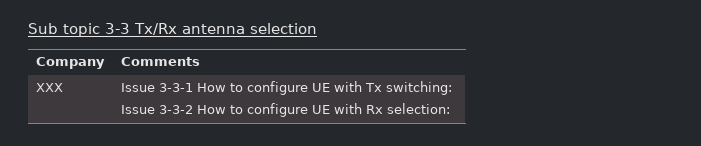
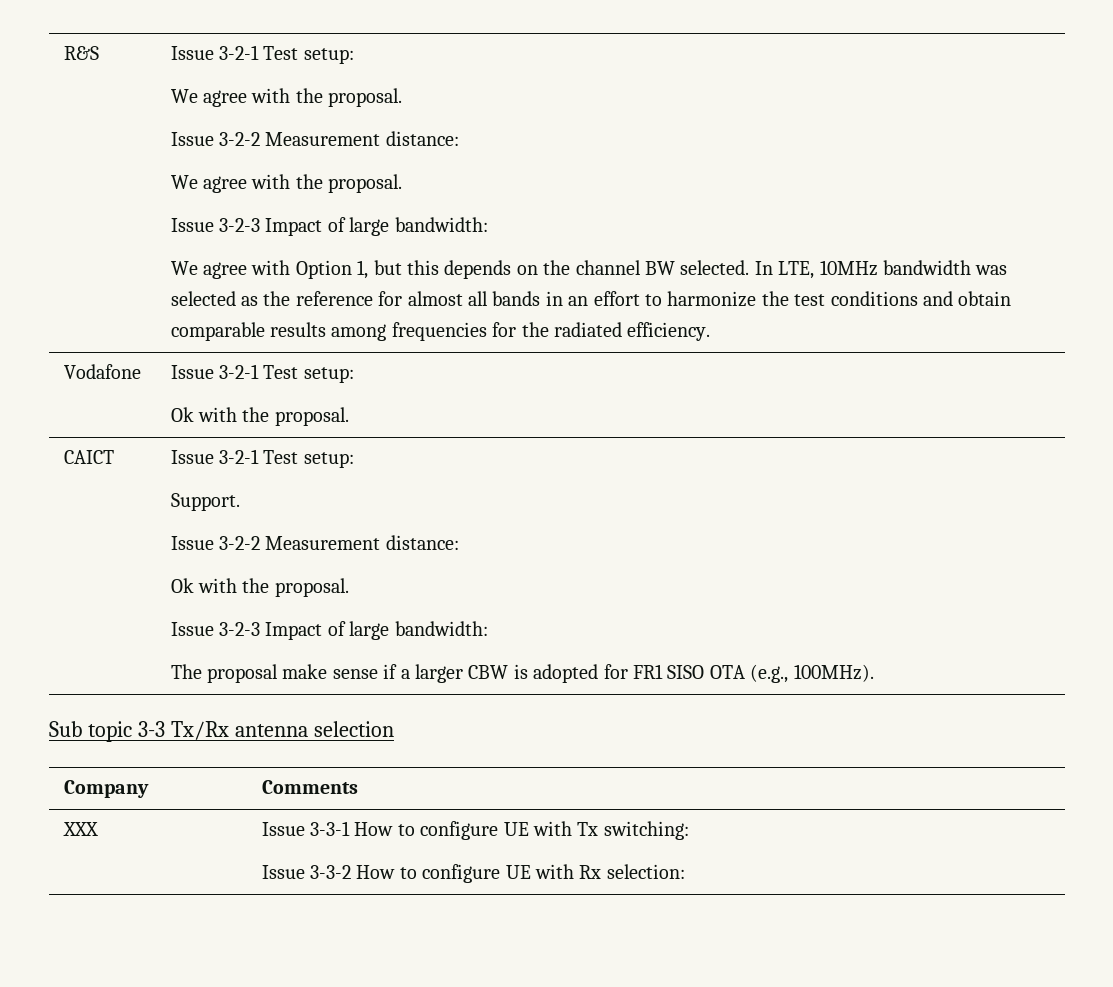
(28, 28) none -> [63,46,99,60] [170,45,354,64] [170,88,403,107] [170,131,459,146] [170,174,403,193] [170,217,488,236] [170,260,1008,279] [170,291,1012,307] [170,322,711,341] [63,364,141,379] [170,364,354,383] [170,407,349,426] [63,450,114,464] [170,449,354,468] [170,493,240,511] [170,535,459,550] [170,578,349,597] [170,621,488,640] [170,664,874,683] R&S | Issue 3-2-1 Test setup: // We agree with the proposal. // Issue 3-2-2 Measurement distance: // We agree with the proposal. // Issue 3-2-3 Impact of large bandwidth: // We agree with Option 1, but this depends on the channel BW selected. In LTE, 10MHz bandwidth was selected as the reference for almost all bands in an effort to harmonize the test conditions and obtain comparable results among frequencies for the radiated efficiency. // Vodafone | Issue 3-2-1 Test setup: // Ok with the proposal. // CAICT | Issue 3-2-1 Test setup: // Support. // Issue 3-2-2 Measurement distance: // Ok with the proposal. // Issue 3-2-3 Impact of large bandwidth: // The proposal make sense if a larger CBW is adopted for FR1 SISO OTA (e.g., 100MHz). //

